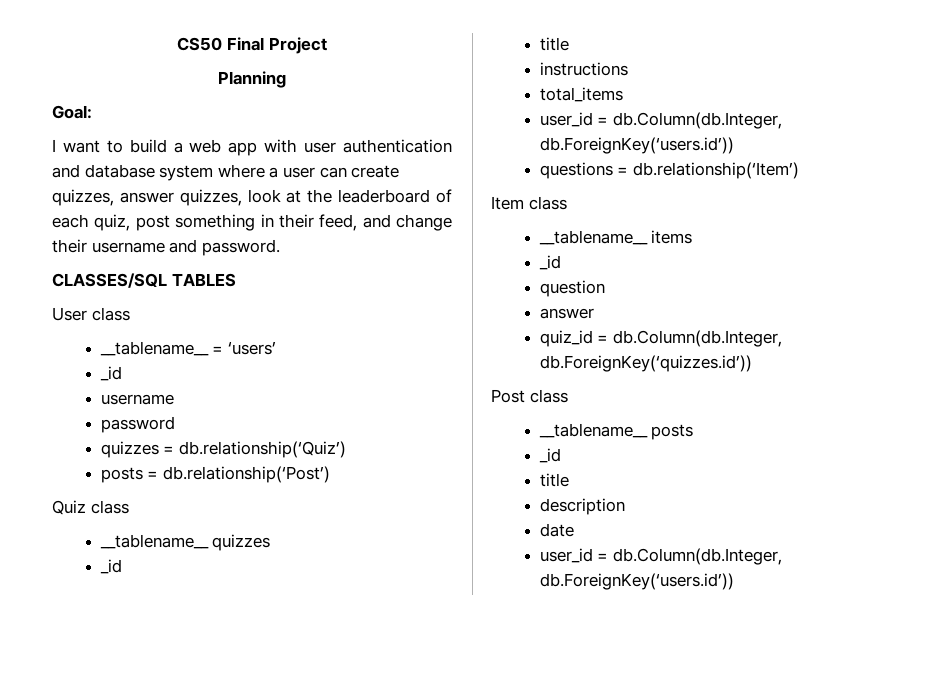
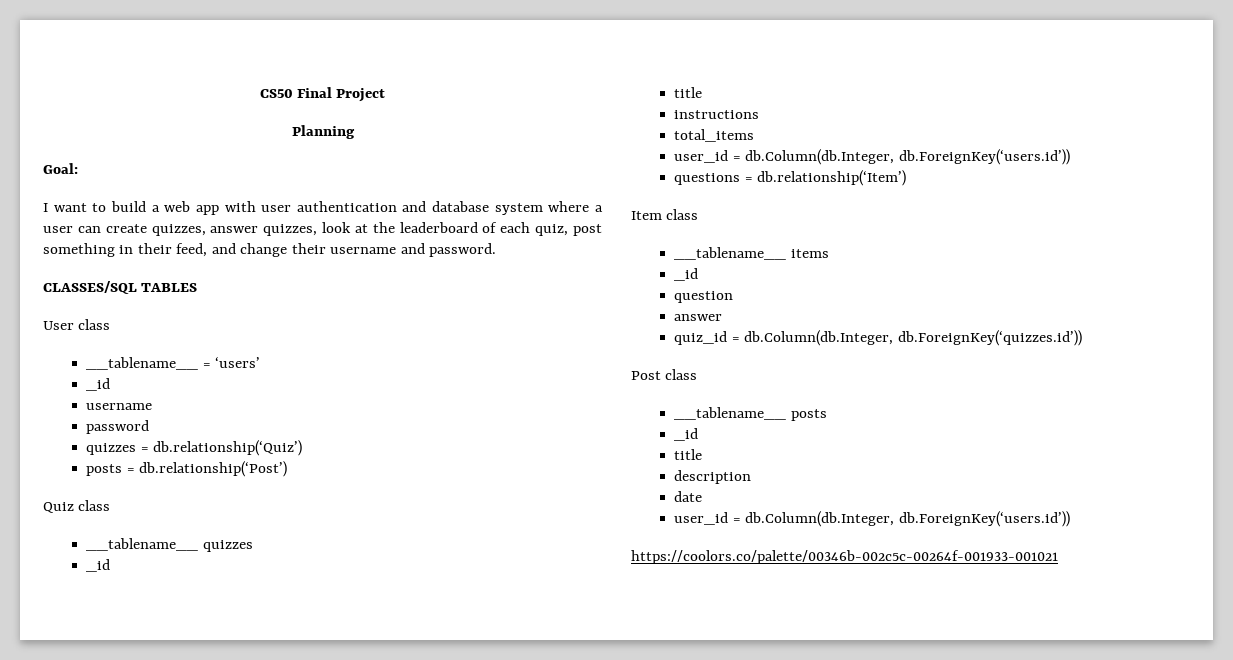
(734, 581) none -> [631,550,1058,564] // https://coolors.co/palette/00346b-002c5c-00264f-001933-001021

